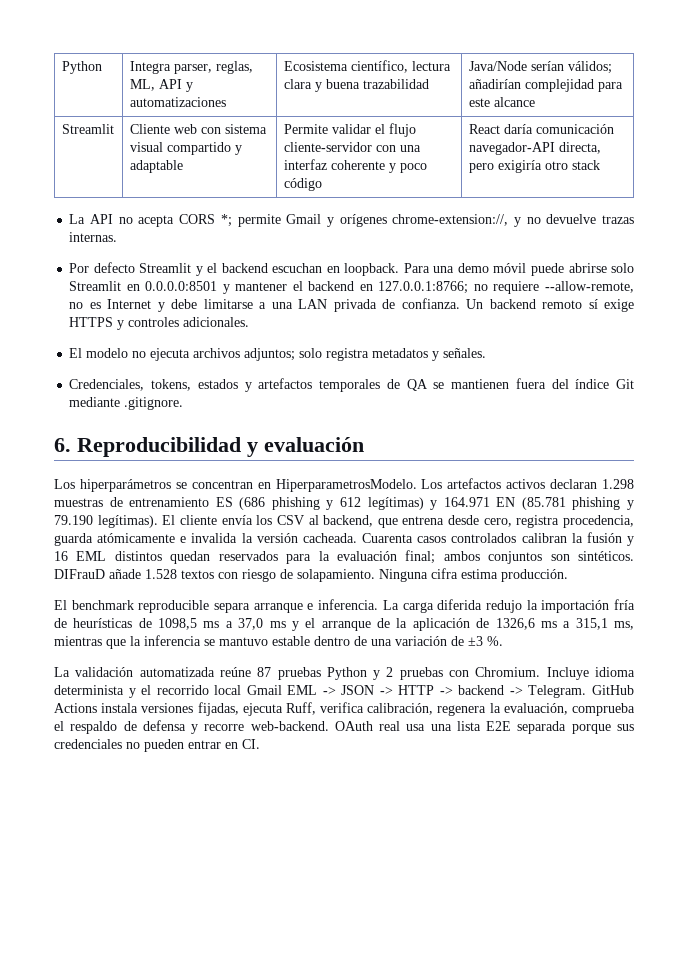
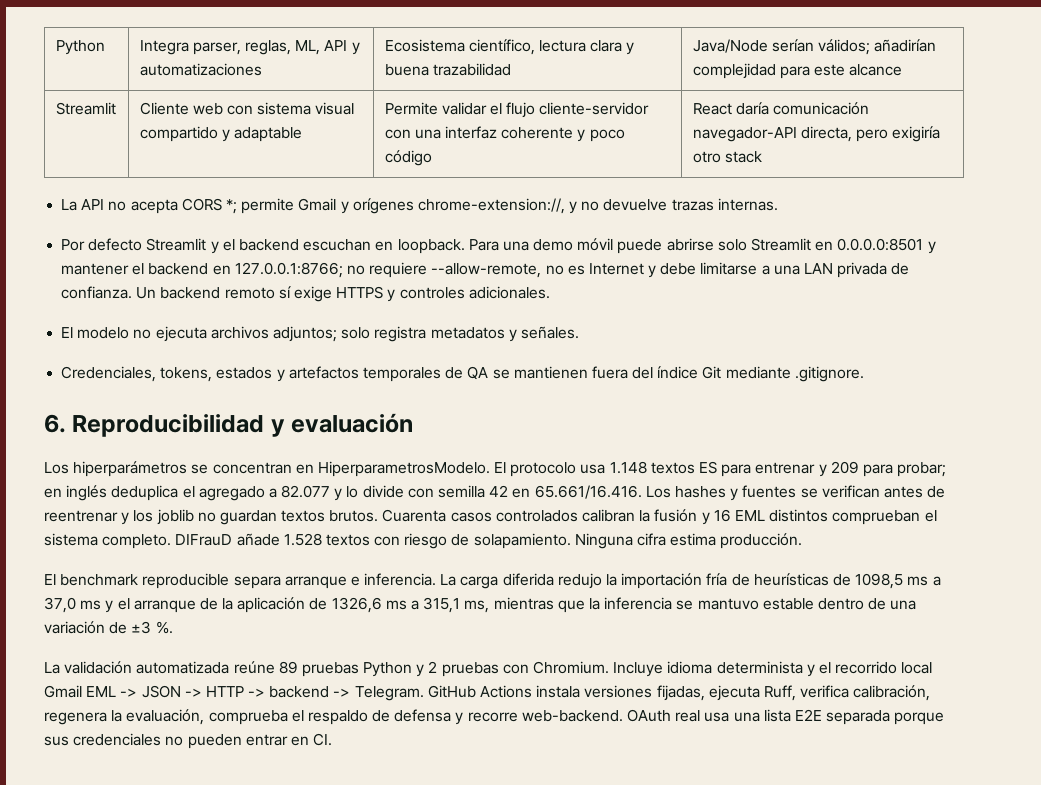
[421,478,634,489] [54,497,634,510] [54,515,635,528] [54,533,357,546] Los artefactos activos declaran 1.298 muestras de entrenamiento ES (686 phishing y 612 legítimas) y 164.971 EN (85.781 phishing y 79.190 legítimas). El cliente envía los CSV al backend, que entrena desde cero, registra procedencia, guarda atómicamente e invalida la versión cacheada. -> [494,461,947,477] [44,485,946,501] [44,509,379,525] El protocolo usa 1.148 textos ES para entrenar y 209 para probar; en inglés deduplica el agregado a 82.077 y lo divide con semilla 42 en 65.661/16.416. Los hashes y fuentes se verifican antes de reentrenar y los joblib no guardan textos brutos.
[170,550,635,564] quedan reservados para la evaluación final; ambos conjuntos son sintéticos. -> [832,510,937,525] [44,533,172,549] comprueban el sistema completo.
[257,667,272,677] 87 -> [278,661,298,674] 89

